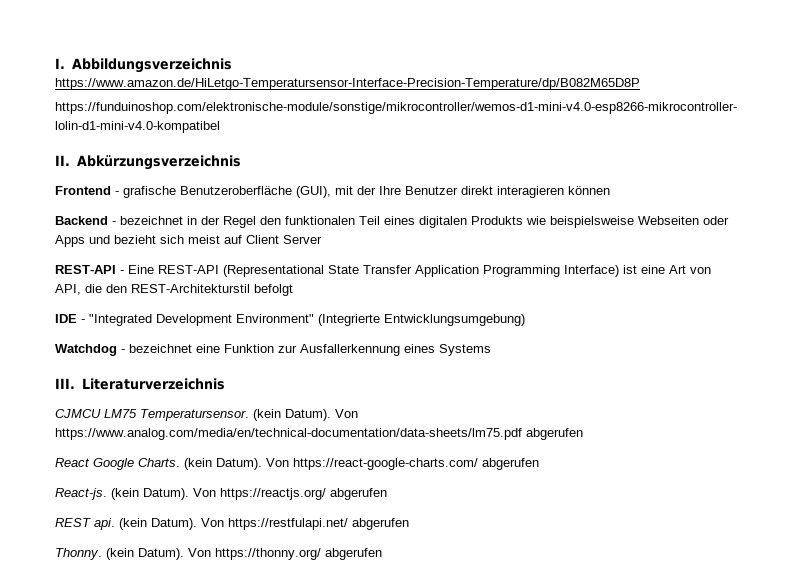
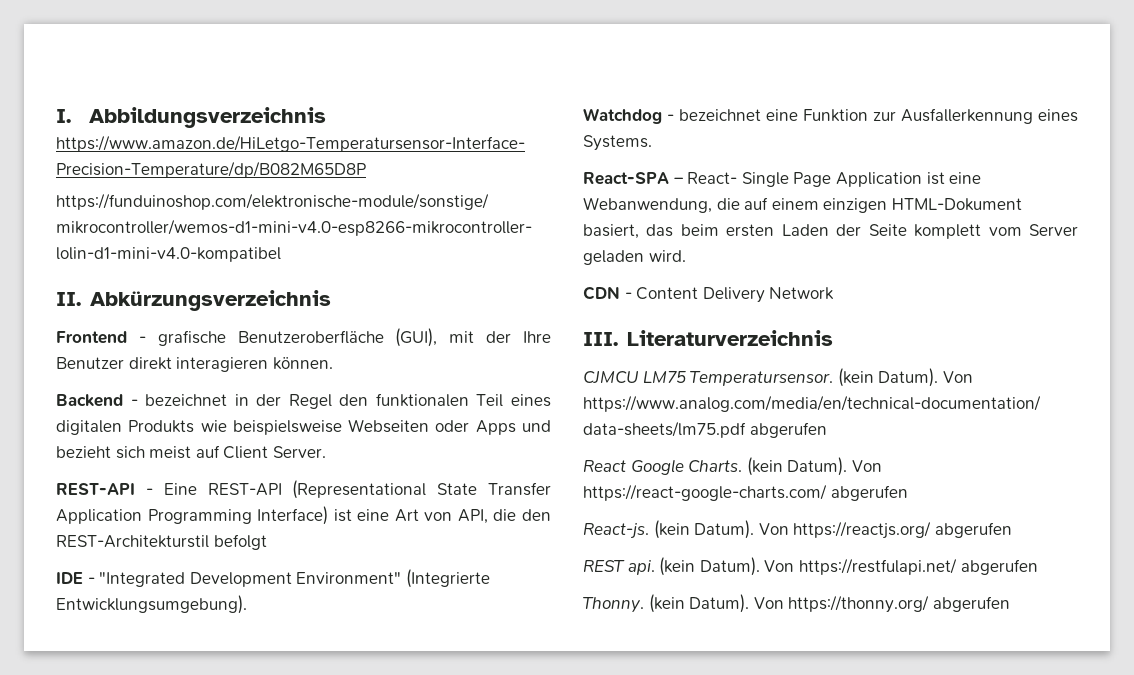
[568,186,610,195] können -> [272,357,333,370] können.
[283,235,322,244] Server -> [272,446,326,458] Server.
[384,314,525,326] Entwicklungsumgebung) -> [56,595,247,614] Entwicklungsumgebung).
[439,344,491,356] Systems -> [583,135,652,151] [583,172,982,187] [583,197,1022,213] [583,224,1078,239] [583,250,686,265] [583,286,835,303] Systems. // React-SPA – React- Single Page Application ist eine Webanwendung, die auf einem einzigen HTML-Dokument basiert, das beim ersten Laden der Seite komplett vom Server geladen wird. // CDN - Content Delivery Network

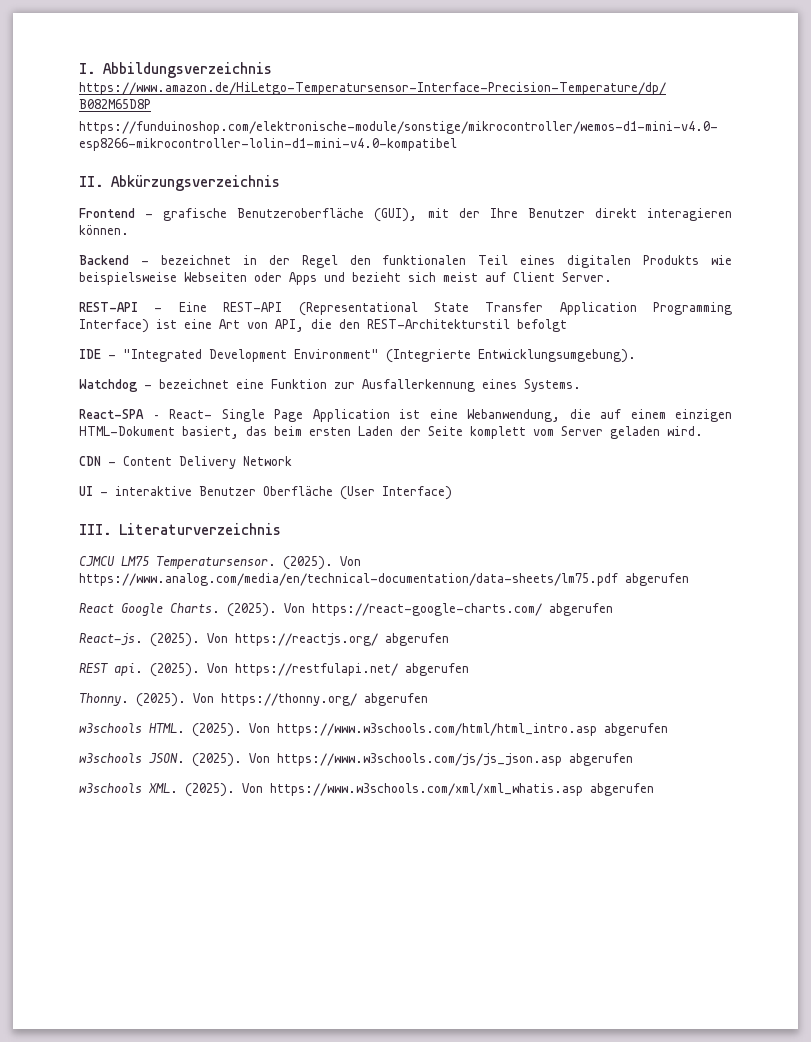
(835, 293) none -> [79,486,452,500] // UI - interaktive Benutzer Oberfläche (User Interface)
[837,368,939,387] (kein Datum). -> [283,556,333,570] (2025).
[746,457,848,476] (kein Datum). -> [227,603,277,617] (2025).
[653,520,755,539] (kein Datum). -> [150,633,200,647] (2025).
[659,557,760,576] (kein Datum). -> [150,663,200,677] (2025).
[648,594,750,613] (kein Datum). -> [136,693,186,707] (2025).
(1010, 604) none -> [79,723,668,737] [79,753,633,767] [79,783,654,797] // w3schools HTML. (2025). Von https://www.w3schools.com/html/html_intro.asp abgerufen // w3schools JSON. (2025). Von https://www.w3schools.com/js/js_json.asp abgerufen // w3schools XML. (2025). Von https://www.w3schools.com/xml/xml_whatis.asp abgerufen

